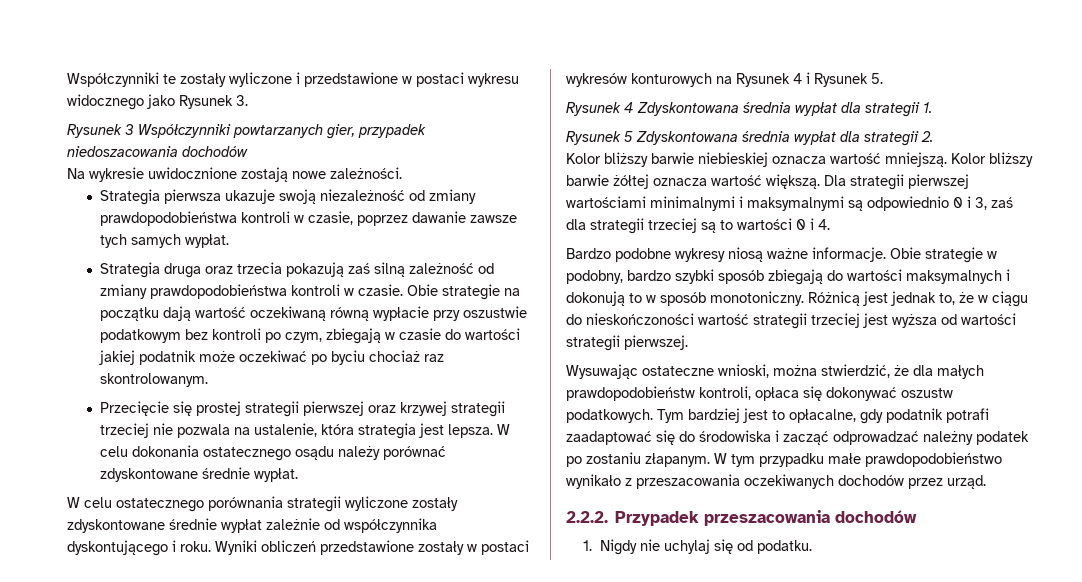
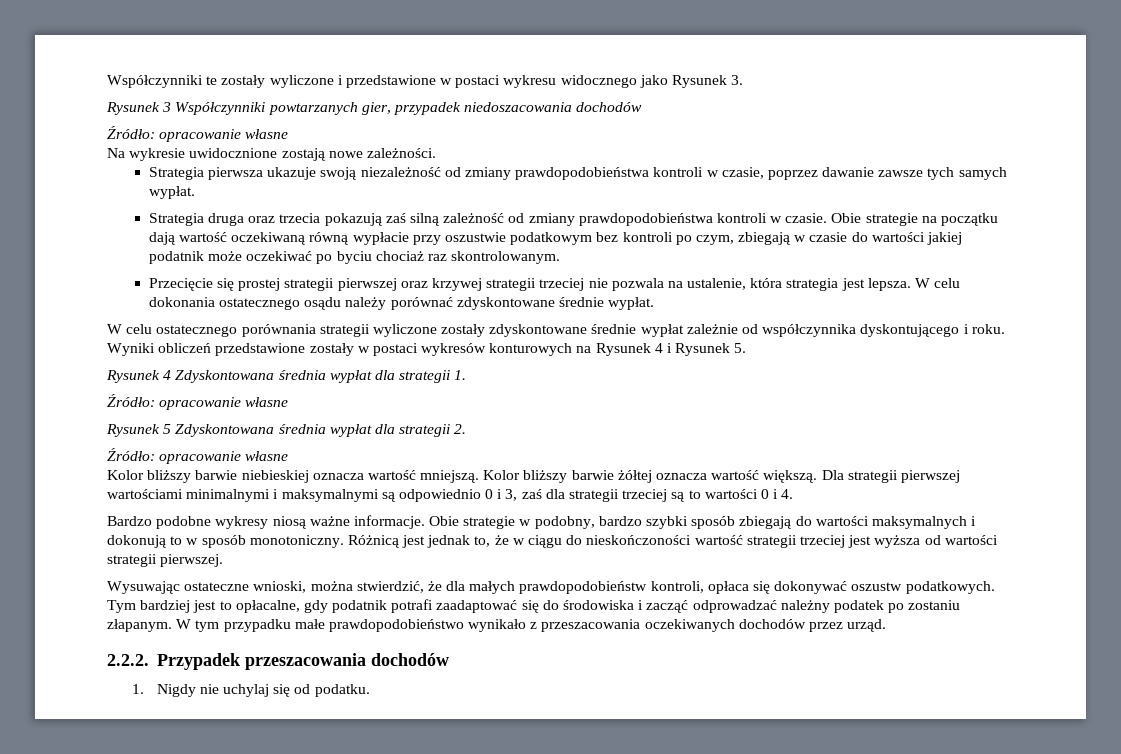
(248, 151) none -> [107,126,289,142] // Źródło: opracowanie własne
(932, 107) none -> [107,394,289,410] // Źródło: opracowanie własne
(933, 136) none -> [107,448,289,464] // Źródło: opracowanie własne

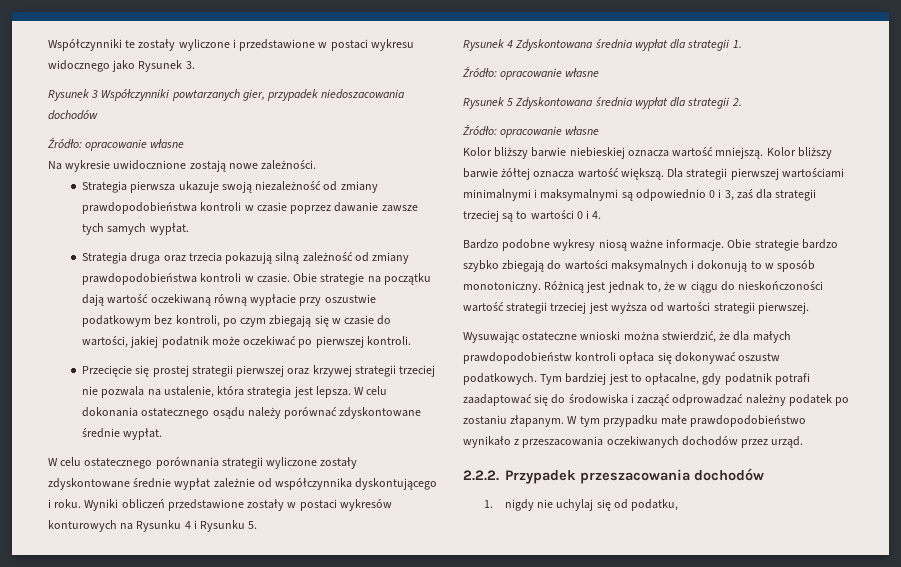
[721,167,764,179] czasie, -> [256,202,287,212] czasie
[385,213,406,223] zaś -> (273, 258) none
[622,232,792,245] kontroli po czym, zbiegają -> [175,315,329,327] kontroli, po czym zbiegają się
[871,232,925,242] wartości -> [82,336,129,348] wartości,
[336,251,561,264] byciu chociaż raz skontrolowanym. -> [315,336,411,348] pierwszej kontroli.
[595,343,651,356] Rysunek -> [136,520,182,532] Rysunku
[675,343,731,356] Rysunek -> [200,520,246,532] Rysunku
[519,516,736,529] w podobny, bardzo szybki sposób -> [801,239,838,249] [463,260,499,272] bardzo szybko
[253,581,307,593] wnioski, -> [580,331,621,340] wnioski
[650,581,704,593] kontroli, -> [575,352,617,361] kontroli
[156,684,196,697] Nigdy -> [504,499,534,511] nigdy
[314,684,370,697] podatku. -> [631,499,679,511] podatku,

